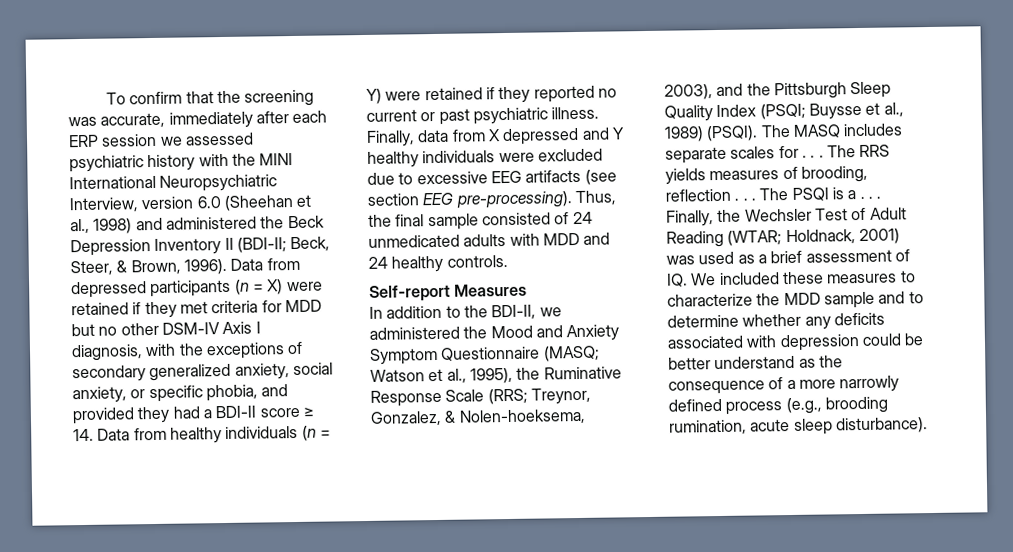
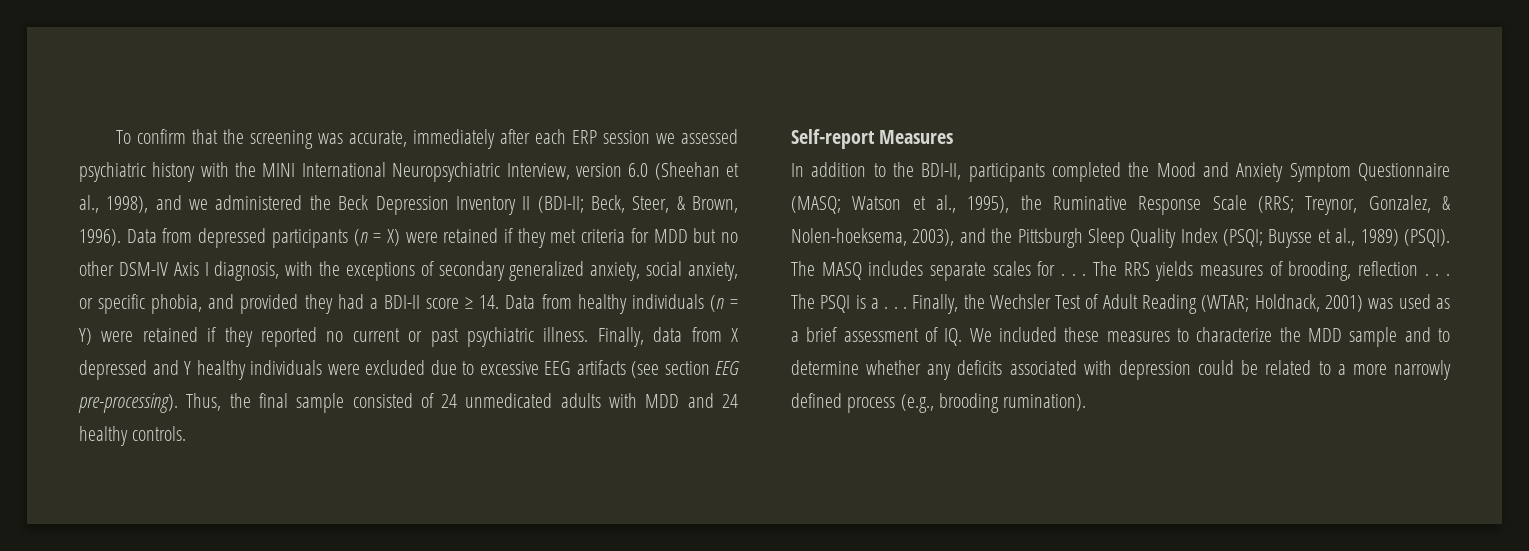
[93,217,163,234] 1998) and -> [106,195,209,213] 1998), and we
[539,307,562,317] [369,326,460,340] we administered -> [968,162,1121,182] participants completed
[668,355,843,370] [668,377,784,395] better understand as the consequence of -> [1265,360,1331,375] related to
[669,417,928,435] rumination, acute sleep disturbance). -> [1003,394,1087,411] rumination).

